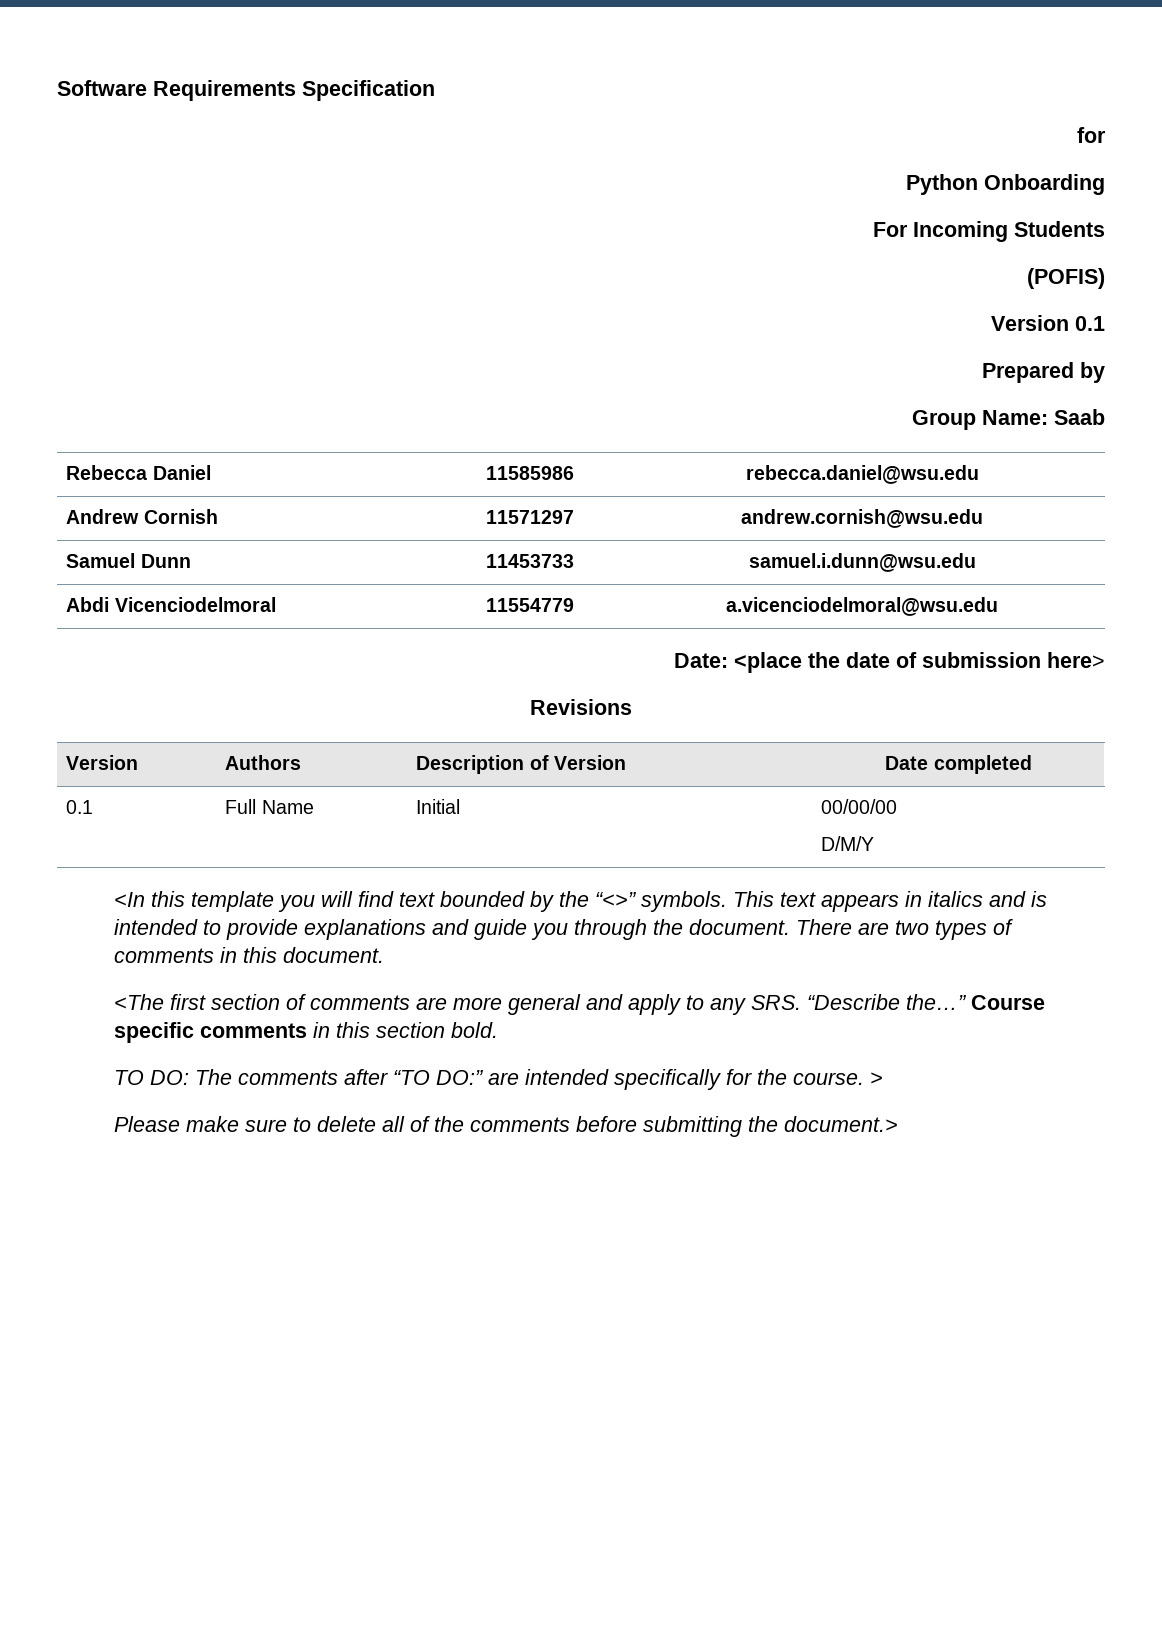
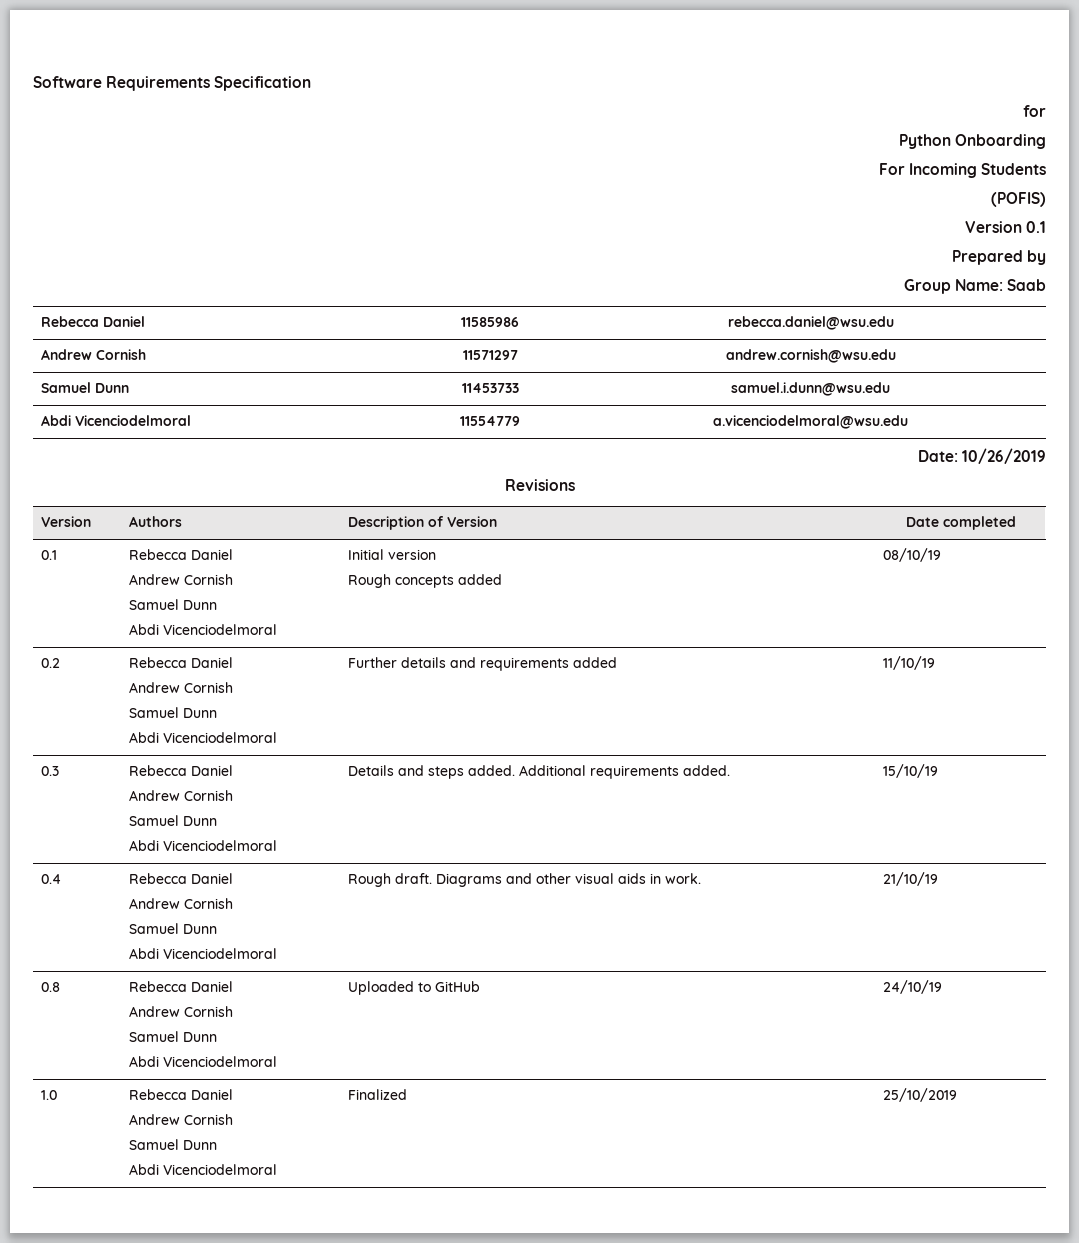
[734,652,1105,673] <place the date of submission here> -> [962,448,1046,464] 10/26/2019
[225,799,314,814] [416,799,461,814] [821,799,898,814] [821,836,875,851] [114,891,1048,912] [114,919,1014,940] [114,947,385,963] [114,994,1046,1015] [114,1022,499,1043] [114,1069,884,1090] [114,1116,899,1137] Full Name | Initial | 00/00/00 // D/M/Y // <In this template you will find text bounded by the “<>” symbols. This text appears in italics and is intended to provide explanations and guide you through the document. There are two types of comments in this document. // <The first section of comments are more general and apply to any SRS. “Describe the…” Course specific comments in this section bold. // TO DO: The comments after “TO DO:” are intended specifically for the course. > // Please make sure to delete all of the comments before submitting the document.> -> [128,549,233,560] [128,574,233,585] [128,599,217,610] [128,624,277,635] [347,549,436,560] [347,574,502,588] [882,548,941,562] [40,658,60,668] [128,657,233,668] [128,682,233,693] [128,707,217,718] [128,732,277,743] [347,657,617,671] [882,656,935,670] [40,766,59,776] [128,765,233,776] [128,790,233,801] [128,815,217,826] [128,840,277,851] [347,765,730,779] [882,764,938,778] [40,874,61,884] [128,873,233,884] [128,898,233,909] [128,923,217,934] [128,948,277,959] [347,873,701,887] [882,872,938,886] [40,982,60,992] [128,981,233,992] [128,1006,233,1017] [128,1031,217,1042] [128,1056,277,1067] [347,981,480,995] [882,980,942,994] [40,1090,57,1100] [128,1089,233,1100] [128,1114,233,1125] [128,1139,217,1150] [128,1164,277,1175] [347,1089,407,1100] [882,1088,957,1102] Rebecca Daniel // Andrew Cornish // Samuel Dunn // Abdi Vicenciodelmoral | Initial version // Rough concepts added | 08/10/19 // 0.2 | Rebecca Daniel // Andrew Cornish // Samuel Dunn // Abdi Vicenciodelmoral | Further details and requirements added | 11/10/19 // 0.3 | Rebecca Daniel // Andrew Cornish // Samuel Dunn // Abdi Vicenciodelmoral | Details and steps added. Additional requirements added. | 15/10/19 // 0.4 | Rebecca Daniel // Andrew Cornish // Samuel Dunn // Abdi Vicenciodelmoral | Rough draft. Diagrams and other visual aids in work. | 21/10/19 // 0.8 | Rebecca Daniel // Andrew Cornish // Samuel Dunn // Abdi Vicenciodelmoral | Uploaded to GitHub | 24/10/19 // 1.0 | Rebecca Daniel // Andrew Cornish // Samuel Dunn // Abdi Vicenciodelmoral | Finalized | 25/10/2019

